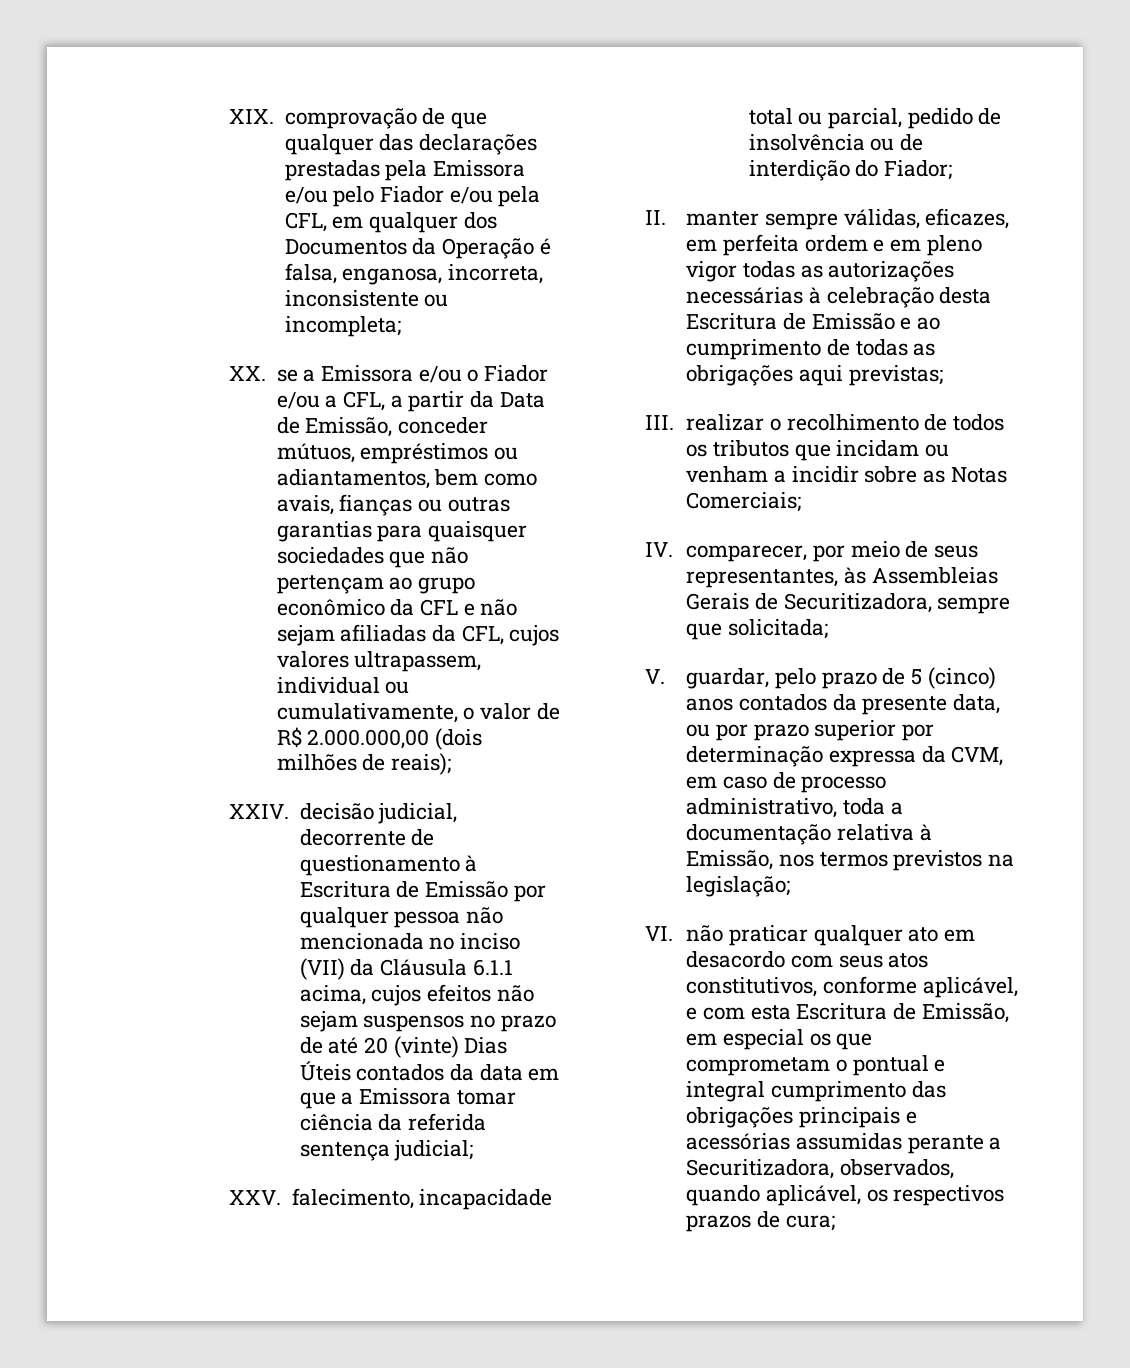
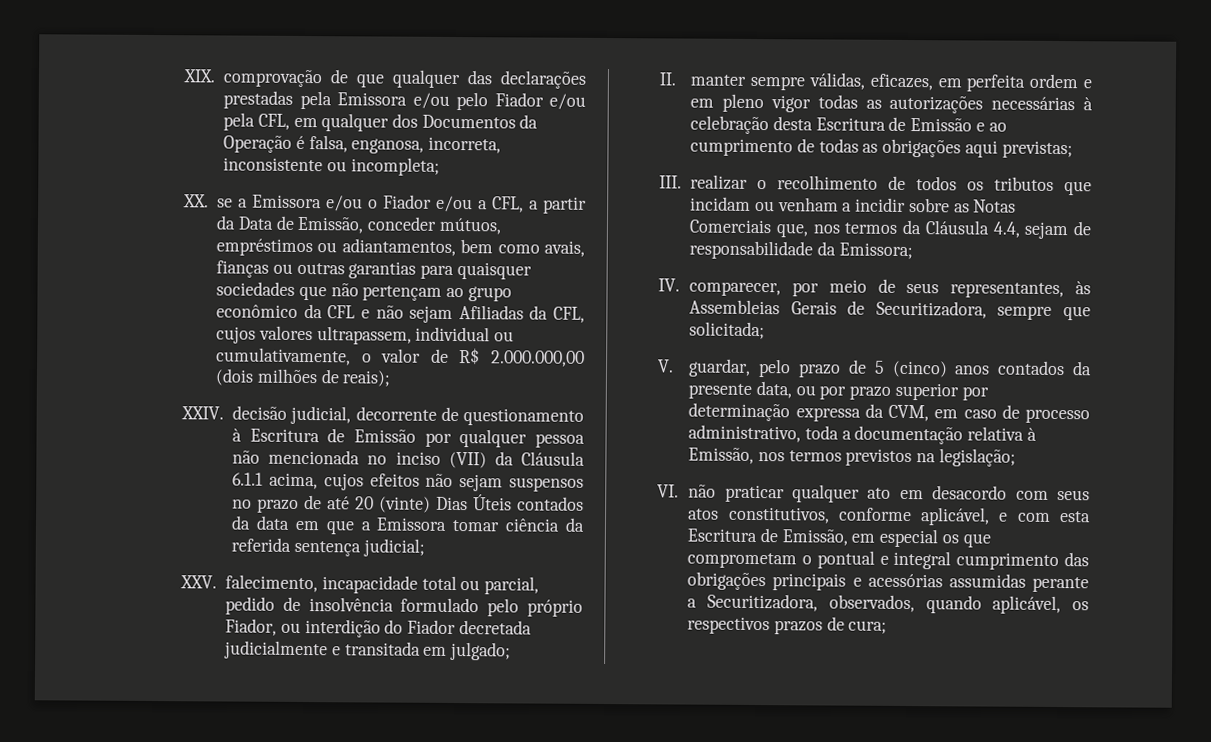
[340,624,427,642] afiliadas -> [458,305,524,320] Afiliadas
[870,134,924,151] [748,160,953,181] ou de interdição do Fiador; -> [400,597,583,617] [225,618,532,638] [224,640,511,661] formulado pelo próprio Fiador, ou interdição do Fiador decretada judicialmente e transitada em julgado;
[686,492,802,512] Comerciais; -> [689,219,1092,240] [689,240,913,260] Comerciais que, nos termos da Cláusula 4.4, sejam de responsabilidade da Emissora;

